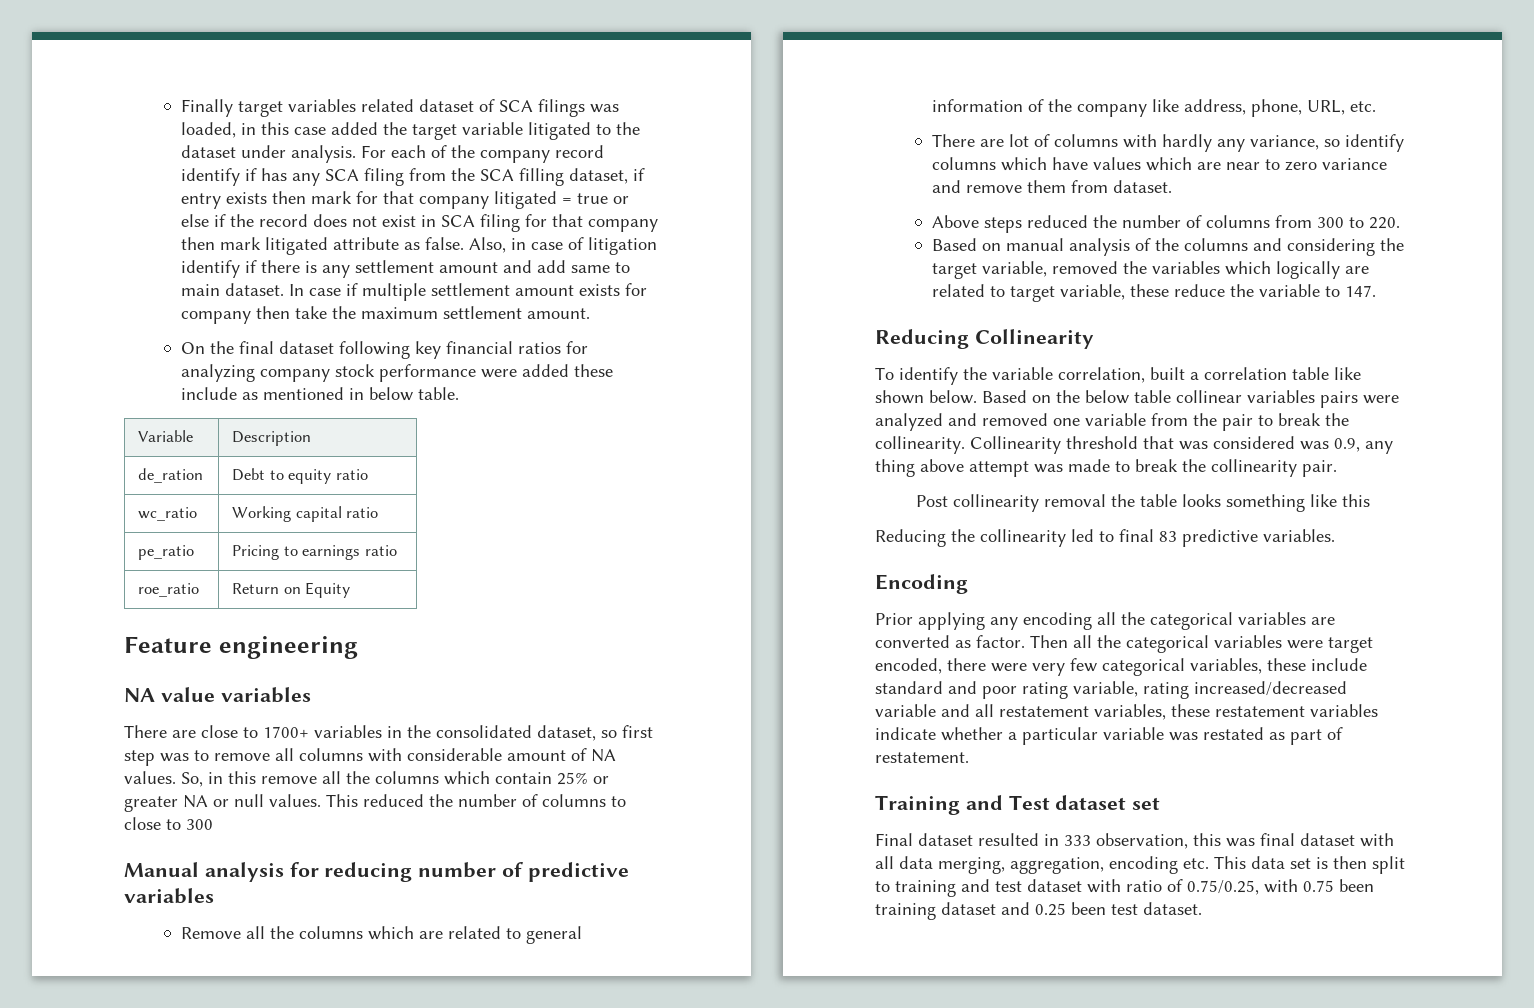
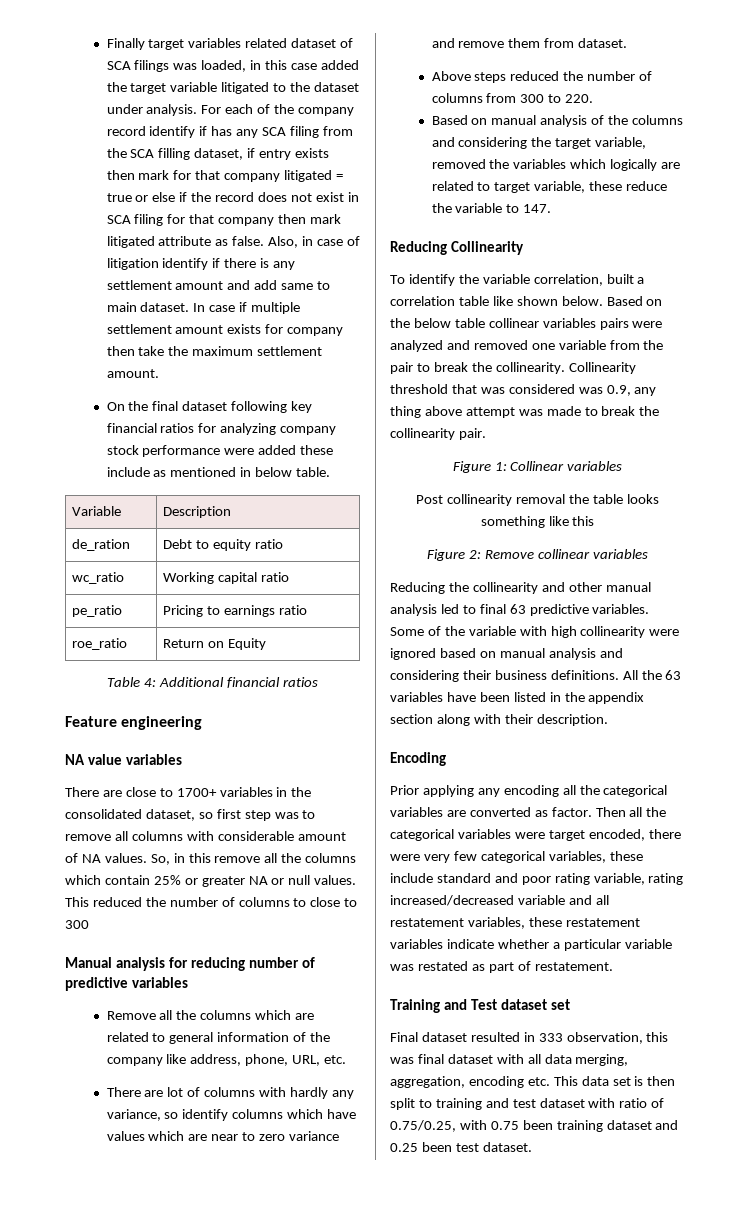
(351, 590) none -> [107,677,318,688] // Table 4: Additional financial ratios
(1337, 468) none -> [452,461,623,473] // Figure 1: Collinear variables
(1370, 500) none -> [427,549,648,561] // Figure 2: Remove collinear variables
(1066, 538) none -> [541,582,651,592] [390,604,437,616] and other manual analysis
[1159,531,1177,542] 83 -> [509,604,526,614] 63
(1335, 535) none -> [390,626,680,638] [390,648,623,660] [390,670,682,682] [390,692,645,704] [390,714,608,726] Some of the variable with high collinearity were ignored based on manual analysis and considering their business definitions. All the 63 variables have been listed in the appendix section along with their description.

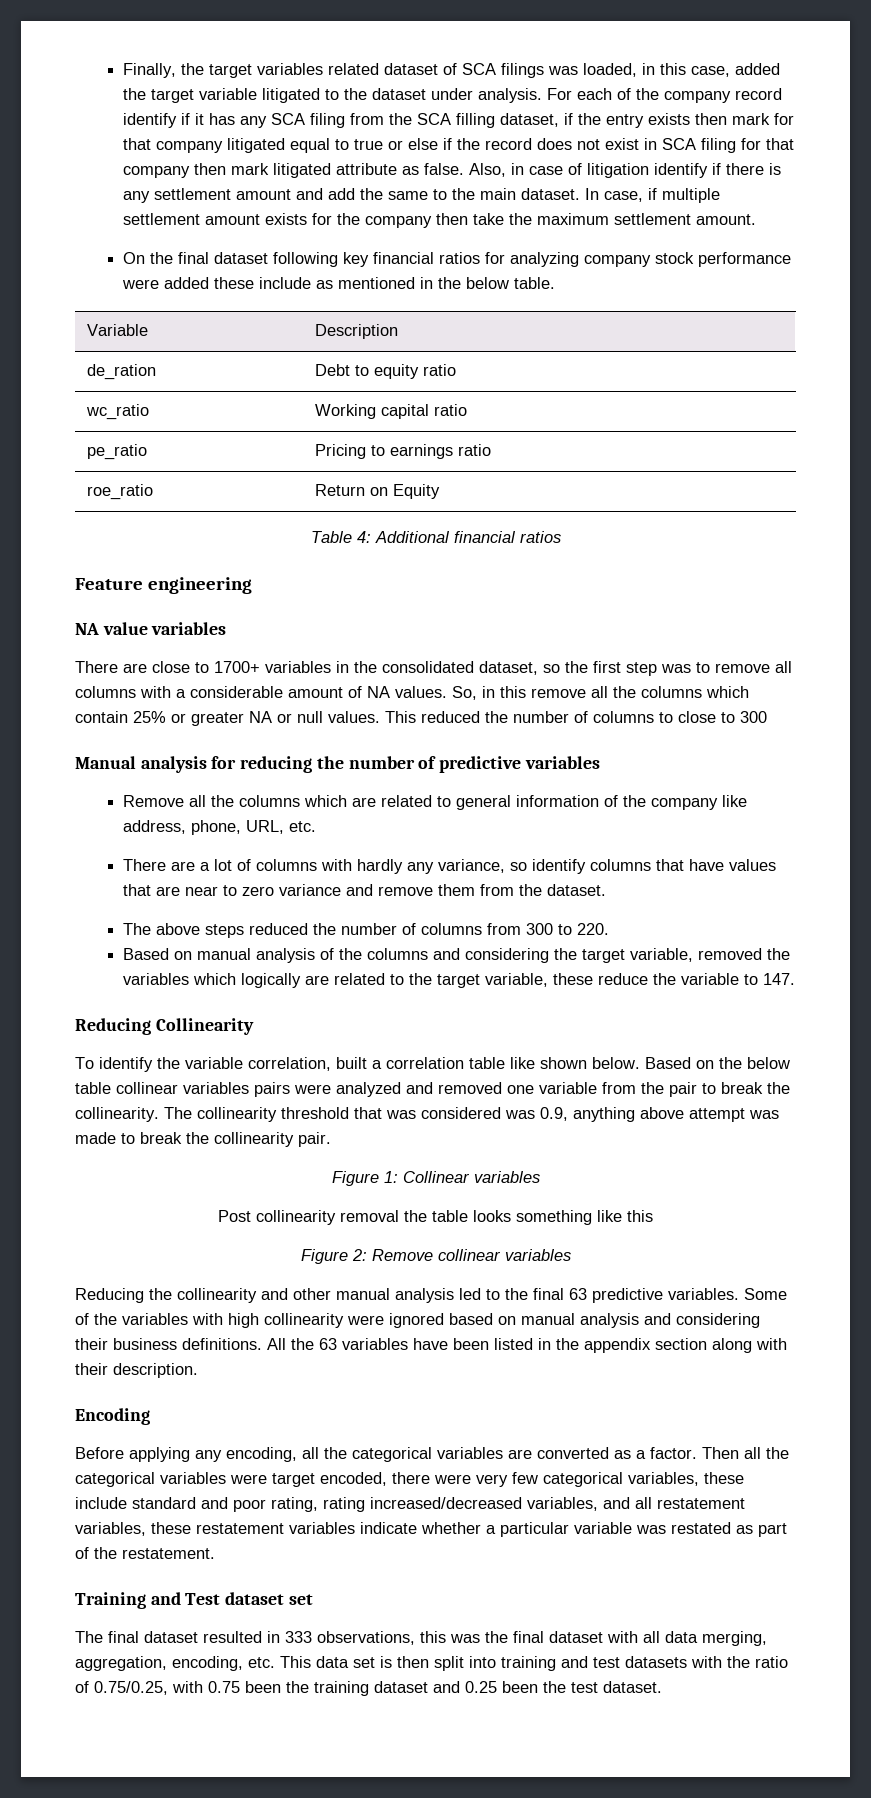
[106,38,145,50] Finally -> [122,63,204,78] Finally, the
[291,63,318,70] case -> [690,66,730,77] case,
(208, 131) none -> [194,113,204,125] it
(256, 153) none -> [577,113,601,125] the
[336,174,344,180] = -> [289,138,349,153] equal to
(278, 285) none -> [359,188,383,200] the
(331, 285) none -> [451,188,475,200] the
[209,305,236,312] case -> [603,191,643,202] case,
(284, 329) none -> [336,213,360,225] the
(252, 472) none -> [437,277,461,289] the
(213, 815) none -> [565,661,588,673] the
(214, 836) none -> [176,689,186,698] a
(246, 964) none -> [316,756,344,769] the
(164, 1093) none -> [199,862,210,871] a
[287,1109,324,1119] which -> [655,859,684,871] that
[148,1131,185,1141] which -> [122,884,151,896] that
(575, 43) none -> [518,884,542,896] the
[431,71,471,81] Above -> [122,923,200,935] The above
(491, 186) none -> [408,973,432,985] the
[568,362,636,374] Collinearity -> [164,1107,277,1122] The collinearity
[634,387,657,396] [390,406,421,418] any thing -> [573,1107,635,1122] anything
(476, 609) none -> [505,1288,528,1300] the
[468,626,516,636] variable -> [122,1313,188,1325] variables
[390,785,419,795] Prior -> [75,1447,124,1459] Before
[503,785,559,797] encoding -> [226,1447,297,1462] encoding,
(548, 813) none -> [636,1450,646,1459] a
[554,873,645,885] rating variable, -> [271,1497,318,1512] rating,
[517,895,565,905] variable -> [527,1497,598,1511] variables,
(531, 966) none -> [94,1547,117,1559] the
[390,1032,418,1042] Final -> [75,1631,139,1643] The final
[566,1032,643,1044] observation, -> [317,1631,415,1645] observations,
(414, 1060) none -> [485,1631,508,1643] the
[468,1076,524,1088] encoding -> [172,1656,243,1671] encoding,
[418,1099,432,1108] to -> [469,1656,496,1668] into
[539,1098,616,1108] dataset with -> [625,1656,750,1668] datasets with the
(553, 1125) none -> [286,1681,309,1693] the
(452, 1147) none -> [543,1681,566,1693] the

